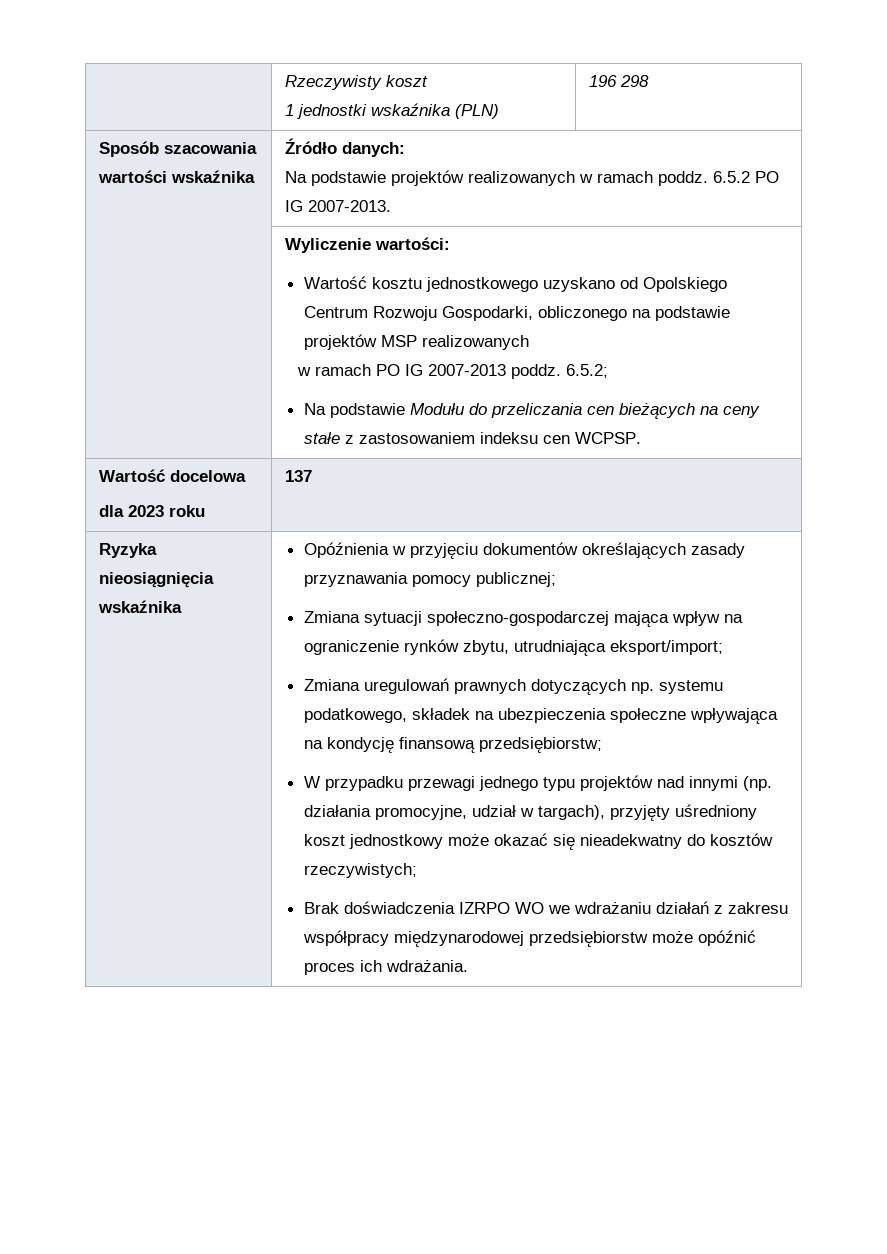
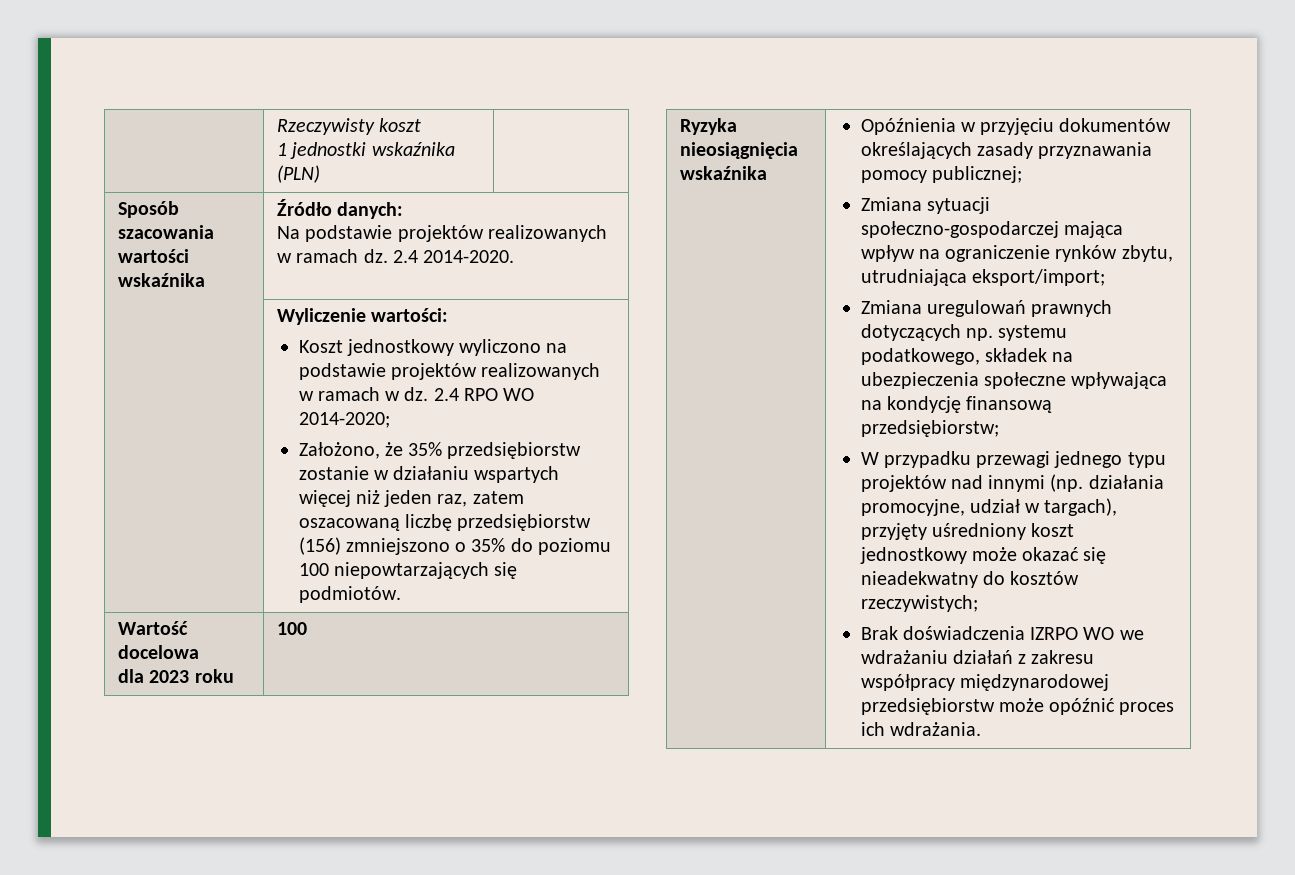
[588,75,649,87] 196 298 -> (321, 174) none
[657,171,779,186] [284,200,391,212] [284,237,450,253] [303,276,727,292] [303,306,627,321] poddz. 6.5.2 PO IG 2007-2013. // | Wyliczenie wartości: // Wartość kosztu jednostkowego uzyskano od Opolskiego Centrum Rozwoju Gospodarki, obliczonego -> [363,249,515,263] [277,308,449,325] [298,339,542,356] dz. 2.4 2014-2020. // | Wyliczenie wartości: // Koszt jednostkowy wyliczono
[380,335,529,350] [297,364,609,379] [303,403,760,419] [303,432,641,444] MSP realizowanych // w ramach PO IG 2007-2013 poddz. 6.5.2; // Na podstawie Modułu do przeliczania cen bieżących na ceny stałe z zastosowaniem indeksu cen WCPSP. -> [481,363,601,380] [298,387,535,401] [298,412,390,428] [298,442,582,459] [298,466,560,483] [298,490,524,507] [298,514,592,531] [298,537,611,555] [298,562,518,579] [298,586,401,603] realizowanych w ramach w dz. 2.4 RPO WO 2014-2020; // Założono, że 35% przedsiębiorstw zostanie w działaniu wspartych więcej niż jeden raz, zatem oszacowaną liczbę przedsiębiorstw (156) zmniejszono o 35% do poziomu 100 niepowtarzających się podmiotów.
[284,470,312,482] 137 -> [277,622,308,635] 100

